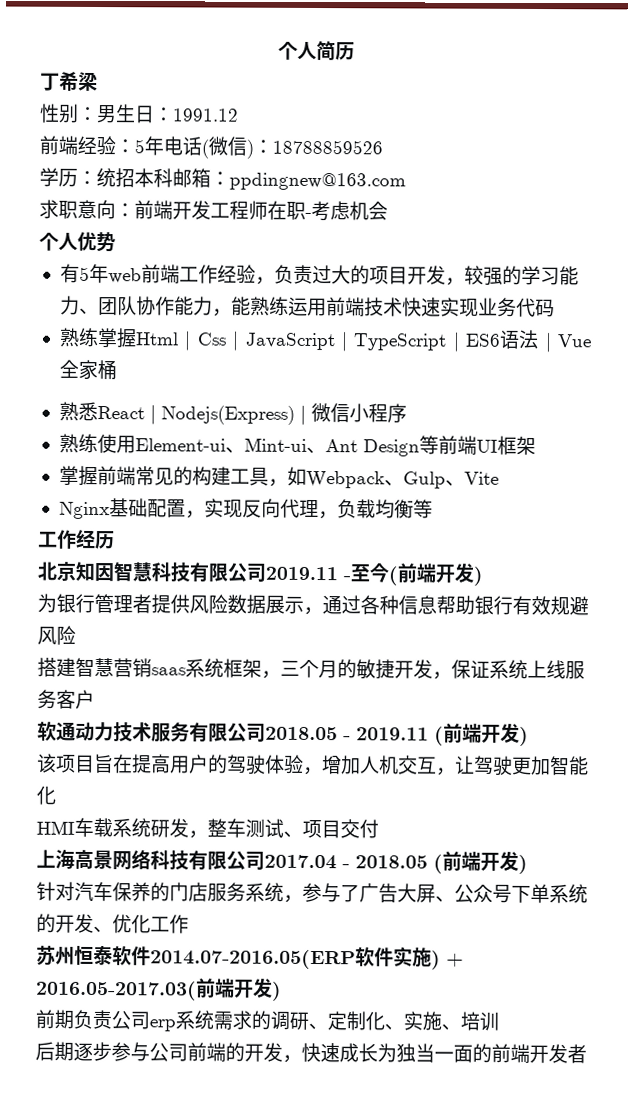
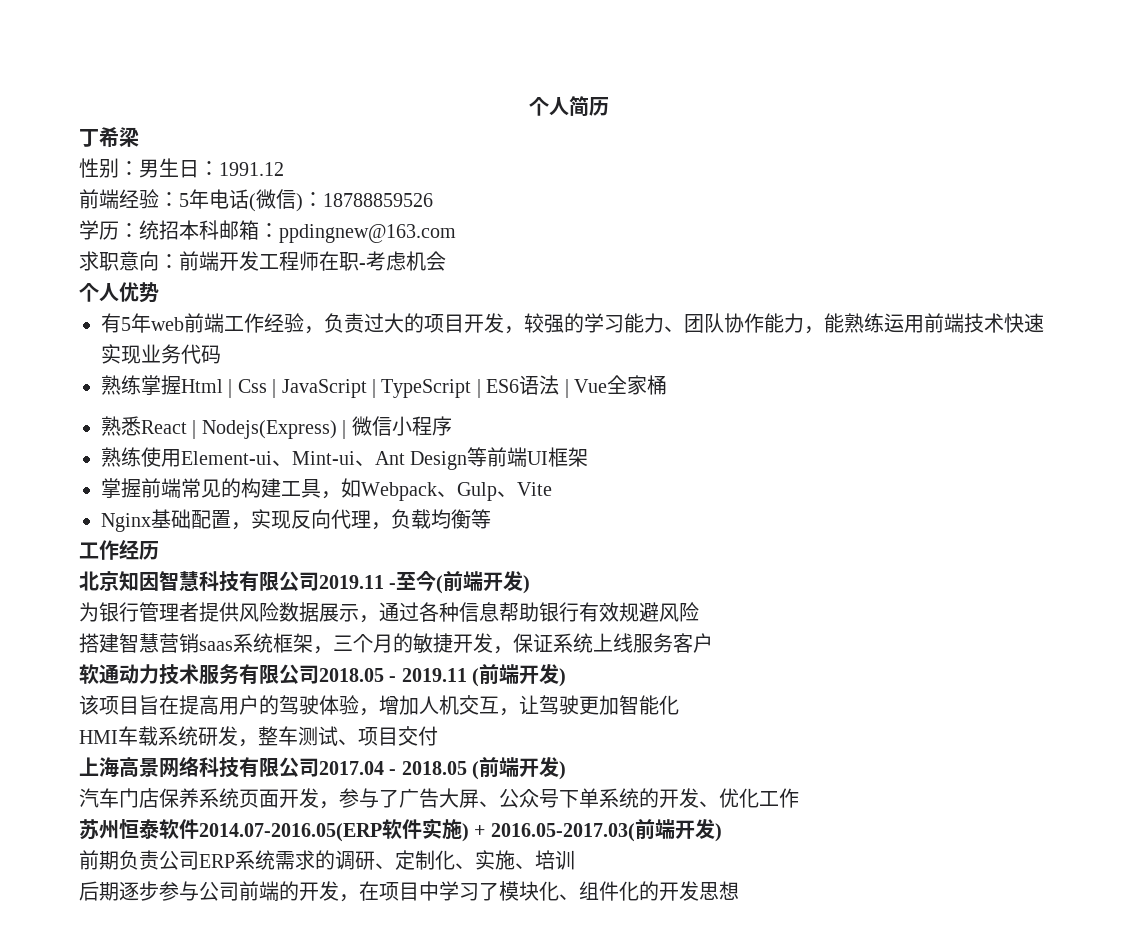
[36,881,284,902] 针对汽车保养的门店服务系统 -> [79,788,319,808] 汽车门店保养系统页面开发
[149,1019,176,1032] erp -> [199,854,235,868] ERP
[301,1042,587,1064] 快速成长为独当一面的前端开发者 -> [359,881,739,901] 在项目中学习了模块化、组件化的开发思想

